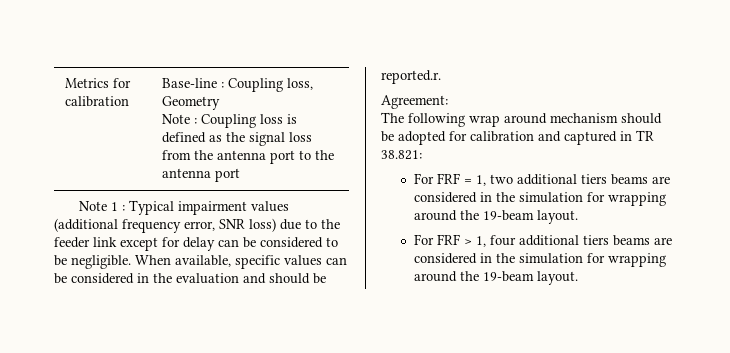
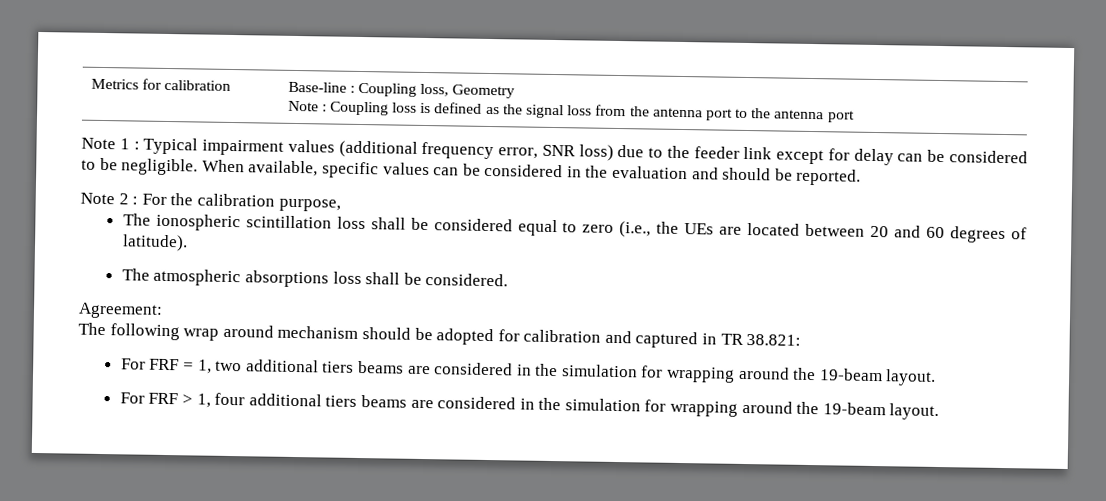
[381,70,441,84] reported.r. -> [796,168,862,186] [80,192,341,212] [122,213,1028,244] [121,234,188,252] [121,268,509,288] reported. // Note 2 : For the calibration purpose, // The ionospheric scintillation loss shall be considered equal to zero (i.e., the UEs are located between 20 and 60 degrees of latitude). // The atmospheric absorptions loss shall be considered.

